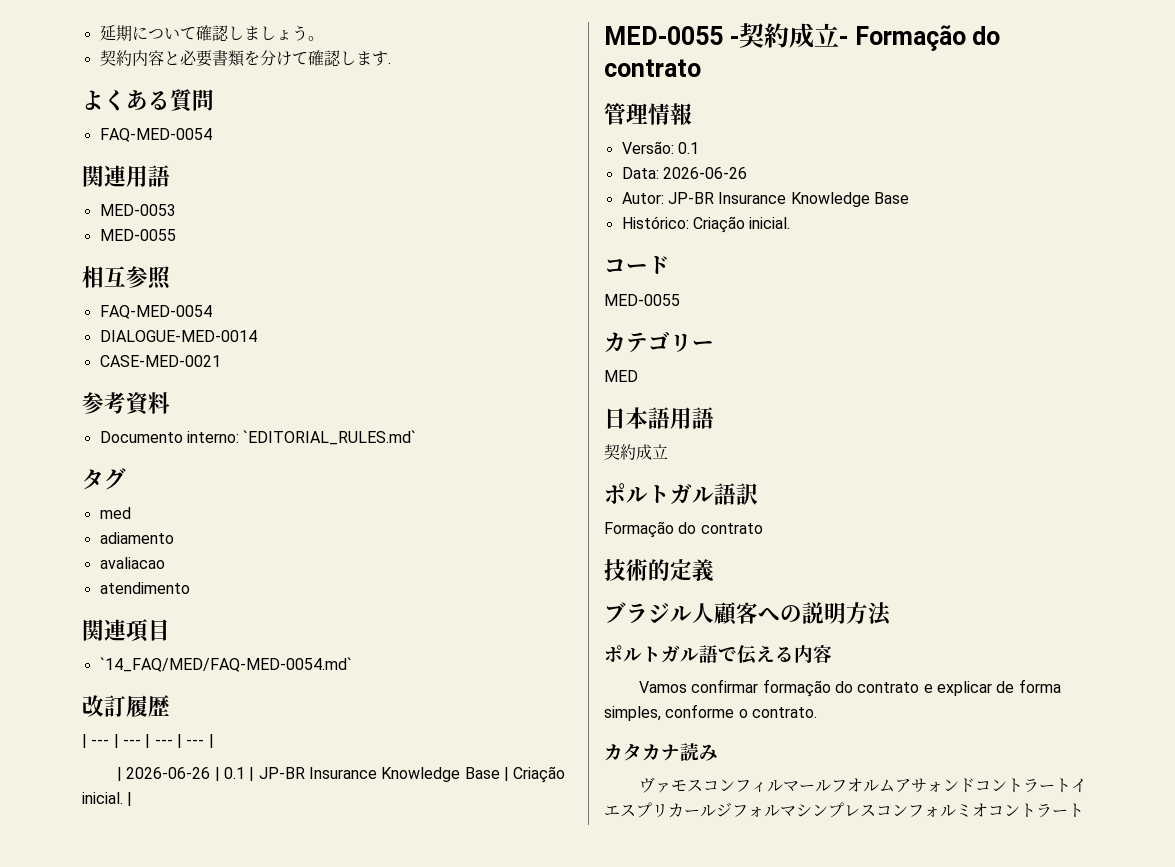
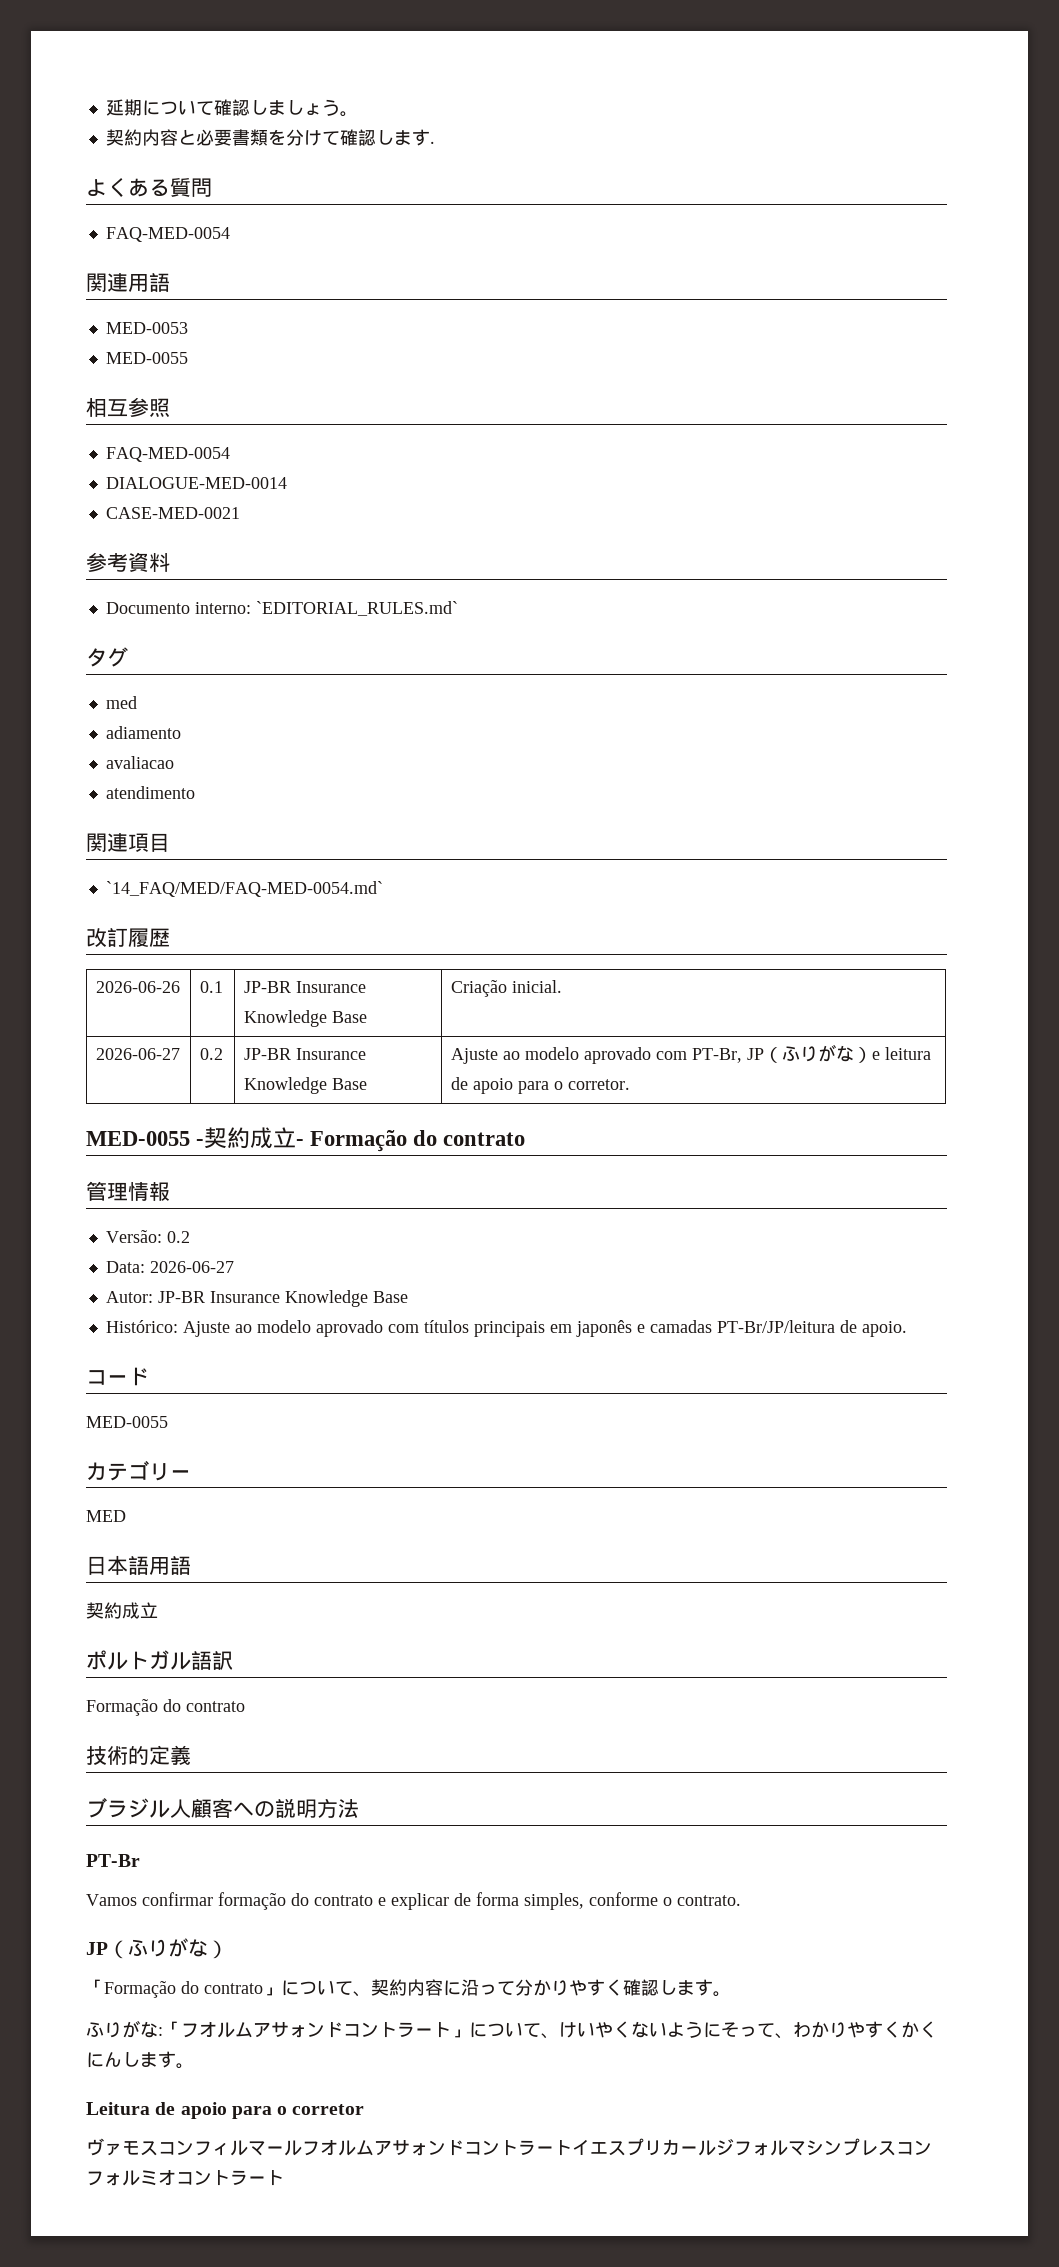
[82,734,214,748] [117,766,566,783] [82,792,133,806] // | --- | --- | --- | --- | // | 2026-06-26 | 0.1 | JP-BR Insurance Knowledge Base | Criação inicial. | -> [95,981,180,993] [199,981,223,993] [243,981,366,993] [243,1010,367,1027] [450,980,562,997] [95,1048,180,1060] [199,1048,223,1060] [243,1048,366,1060] [243,1077,367,1094] [450,1044,931,1064] [450,1077,630,1094] // 2026-06-26 | 0.1 | JP-BR Insurance Knowledge Base | Criação inicial. // 2026-06-27 | 0.2 | JP-BR Insurance Knowledge Base | Ajuste ao modelo aprovado com PT-Br, JP（ふりがな）e leitura de apoio para o corretor.
[677,142,699,154] 0.1 -> [166,1231,190,1243] 0.2
[662,167,747,179] 2026-06-26 -> [149,1261,234,1273] 2026-06-27
[692,216,791,233] Criação inicial. -> [182,1320,907,1337] Ajuste ao modelo aprovado com títulos principais em japonês e camadas PT-Br/JP/leitura de apoio.
[604,645,832,665] ポルトガル語で伝える内容 -> [86,1854,140,1867] PT-Br
[604,743,718,761] カタカナ読み -> [86,1938,228,1959] [86,1979,731,1998] [86,2020,937,2039] [86,2051,194,2069] [86,2102,365,2119] JP（ふりがな） // 「Formação do contrato」について、契約内容に沿って分かりやすく確認します。 // ふりがな:「フオルムアサォンドコントラート」について、けいやくないようにそって、わかりやすくかくにんします。 // Leitura de apoio para o corretor

